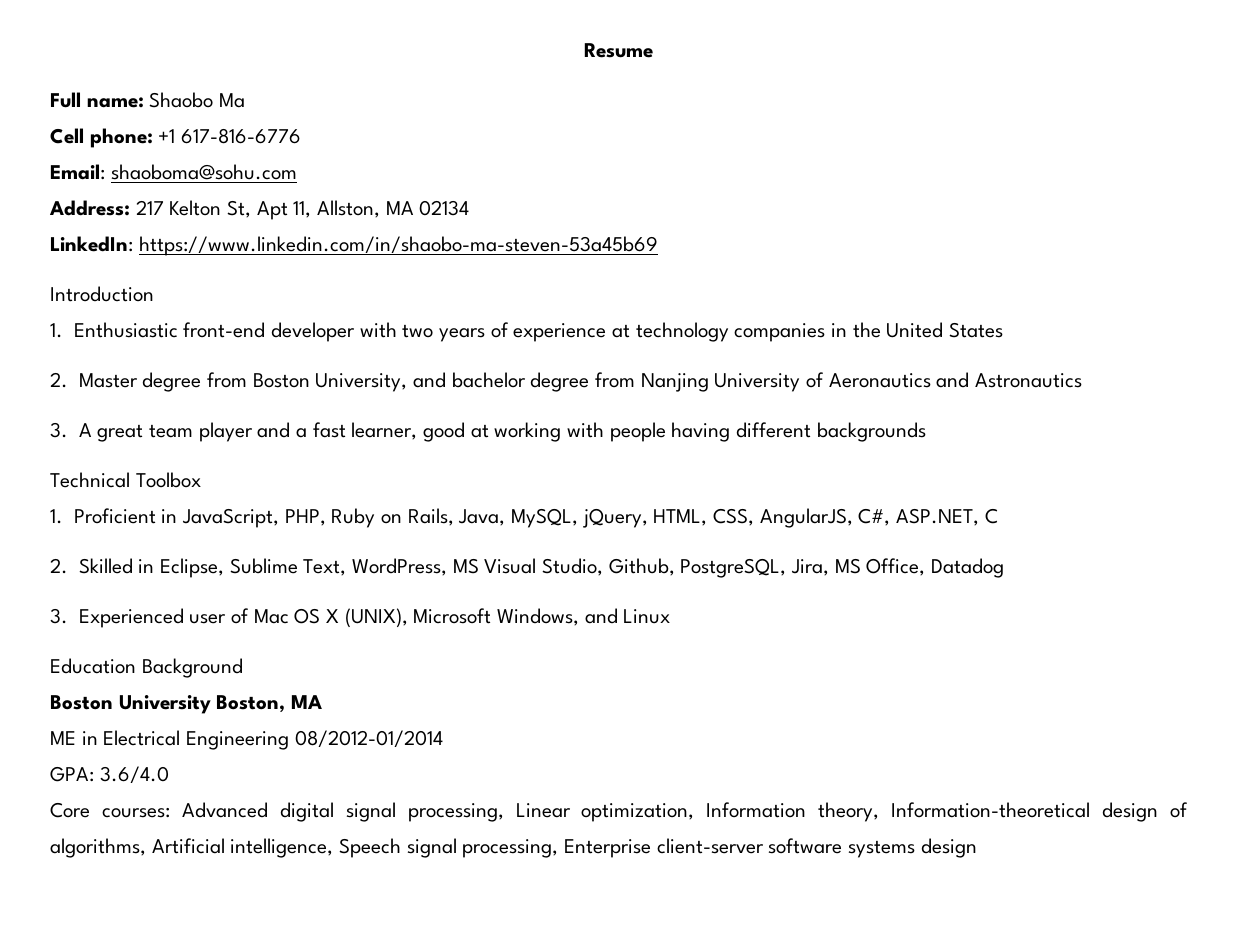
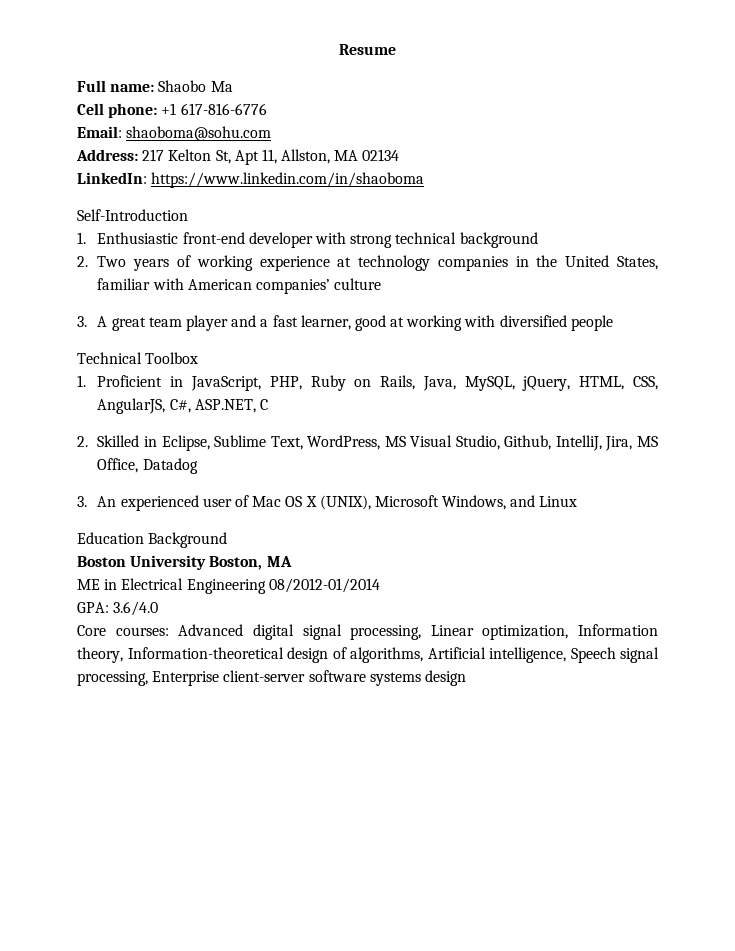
[138,236,658,256] [50,286,154,302] https://www.linkedin.com/in/shaobo-ma-steven-53a45b69 // Introduction -> [151,172,425,188] [77,209,188,221] https://www.linkedin.com/in/shaoboma // Self-Introduction
[402,324,434,338] two -> [350,232,538,248] [77,256,127,267] strong technical background // 2. Two
(509, 330) none -> [196,255,253,271] working
[949,322,1004,338] [50,372,1082,392] States // 2. Master degree from Boston University, and bachelor degree from Nanjing University of Aeronautics and Astronautics -> [617,256,658,270] [97,278,382,294] States, familiar with American companies’ culture
(604, 430) none -> [499,315,567,327] diversified
[671,422,926,442] having different backgrounds -> (613, 323) none
[680,558,787,578] PostgreSQL, -> [555,435,602,451] IntelliJ,
[78,608,184,628] Experienced -> [97,495,199,511] An experienced

